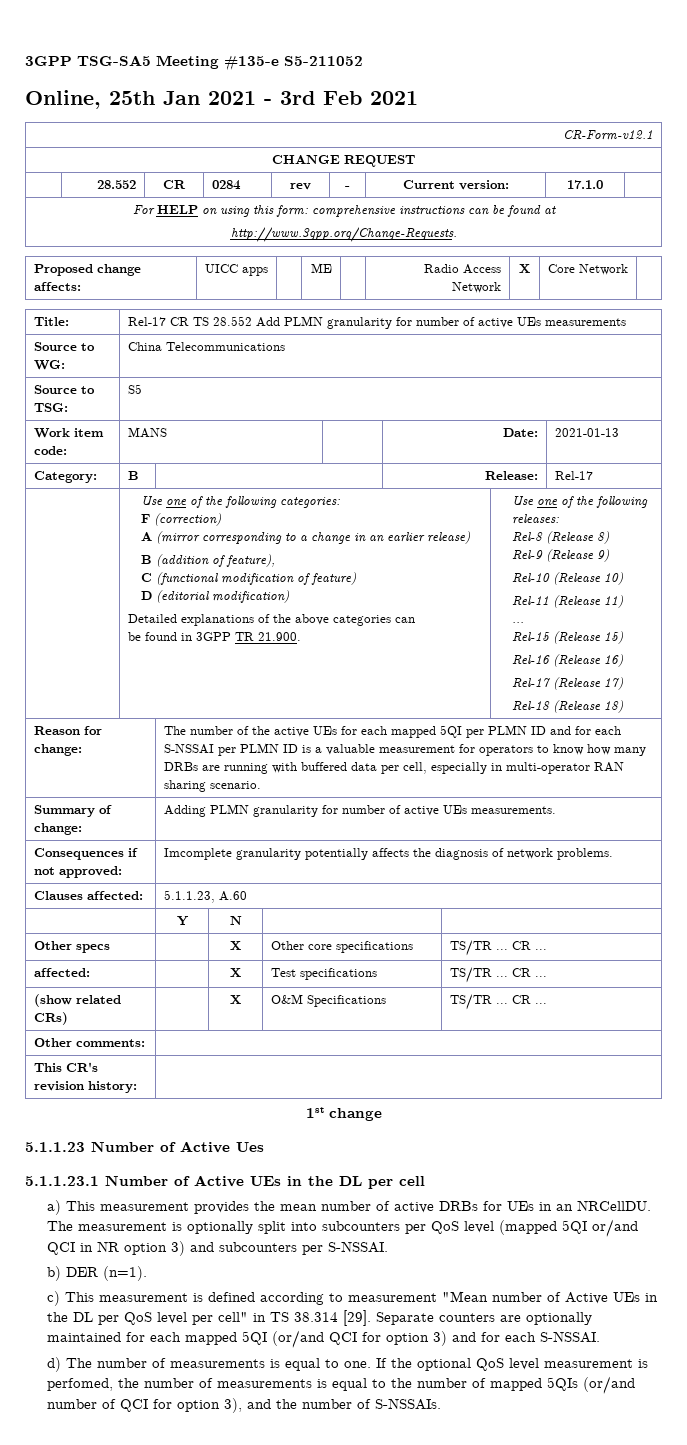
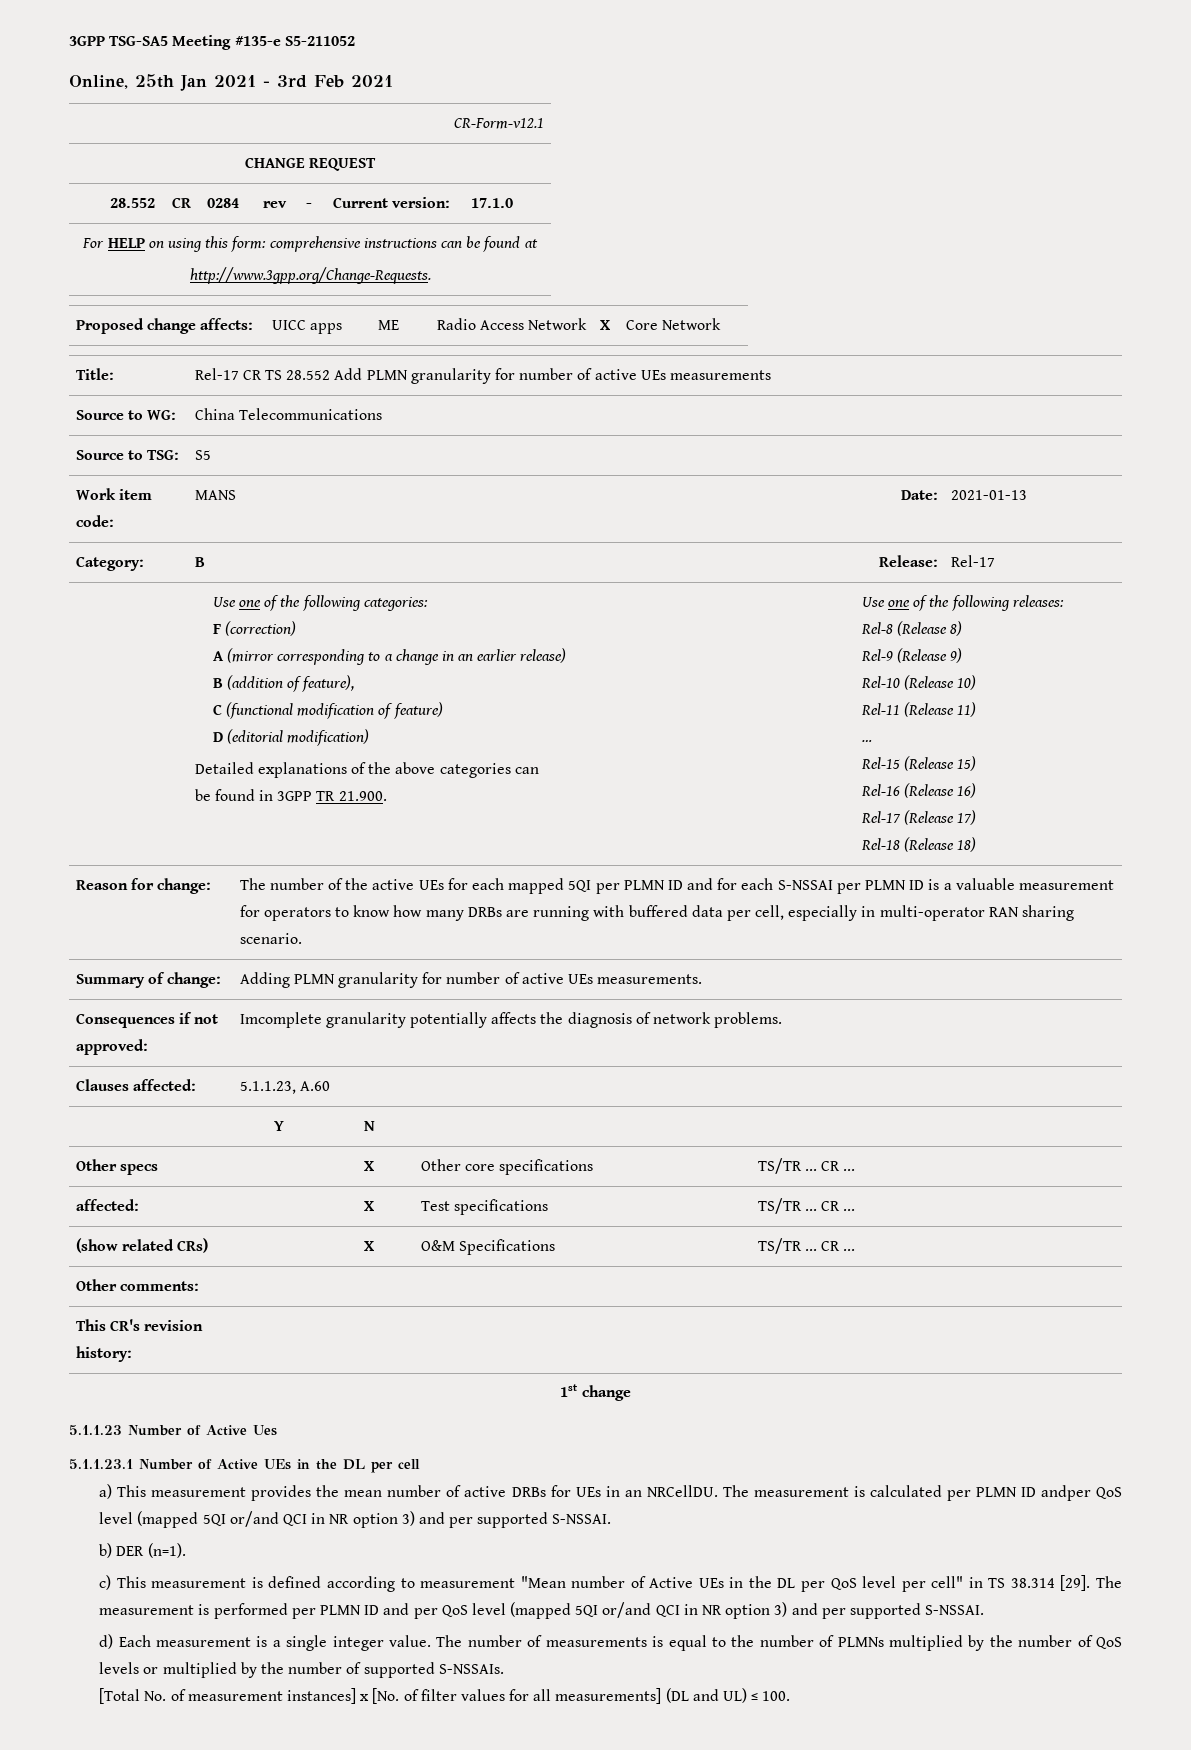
[186,1221,426,1234] optionally split into subcounters per -> [869,1485,1091,1501] calculated per PLMN ID andper
[218,1242,323,1255] subcounters per -> [449,1512,549,1528] per supported
[375,1312,592,1325] [46,1330,536,1348] Separate counters are optionally maintained for each mapped 5QI (or/and QCI for option 3) and for each -> [1096,1576,1122,1588] [99,1602,921,1619] The measurement is performed per PLMN ID and per QoS level (mapped 5QI or/and QCI in NR option 3) and per supported
[65,1358,648,1371] [46,1378,139,1391] The number of measurements is equal to one. If the optional QoS level measurement is perfomed, the -> [118,1635,463,1651] Each measurement is a single integer value. The
[489,1376,635,1394] [46,1398,441,1413] mapped 5QIs (or/and number of QCI for option 3), and the number of S-NSSAIs. -> [837,1635,1123,1651] [99,1662,504,1678] [99,1688,791,1704] PLMNs multiplied by the number of QoS levels or multiplied by the number of supported S-NSSAIs. // [Total No. of measurement instances] x [No. of filter values for all measurements] (DL and UL) ≤ 100.

